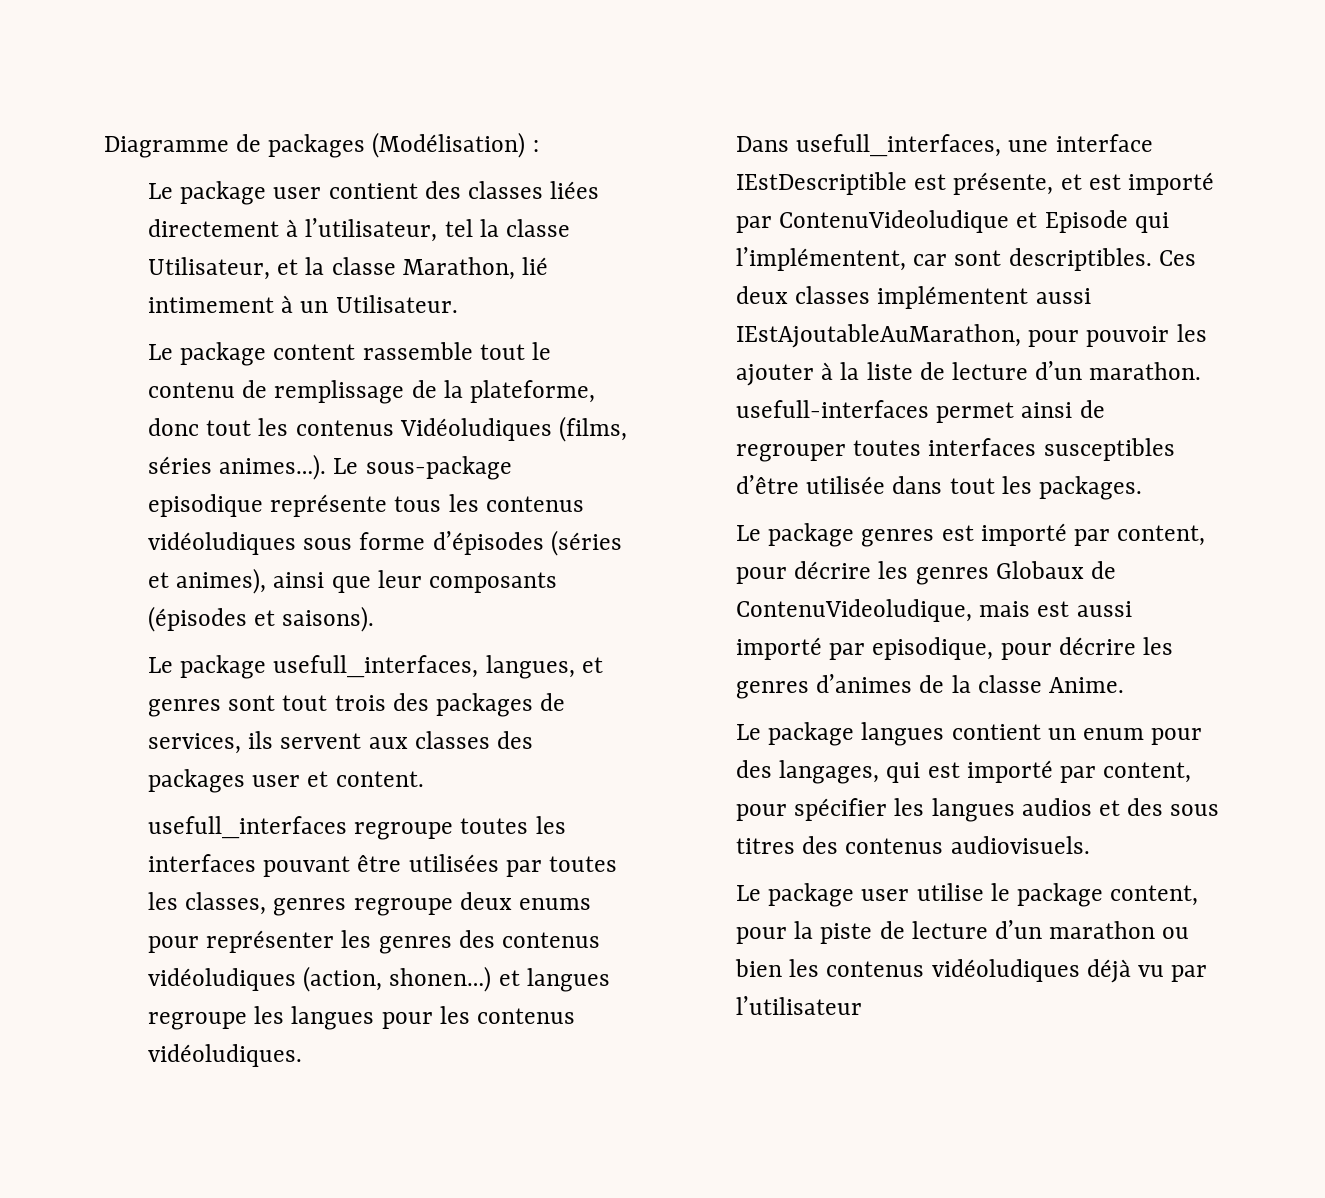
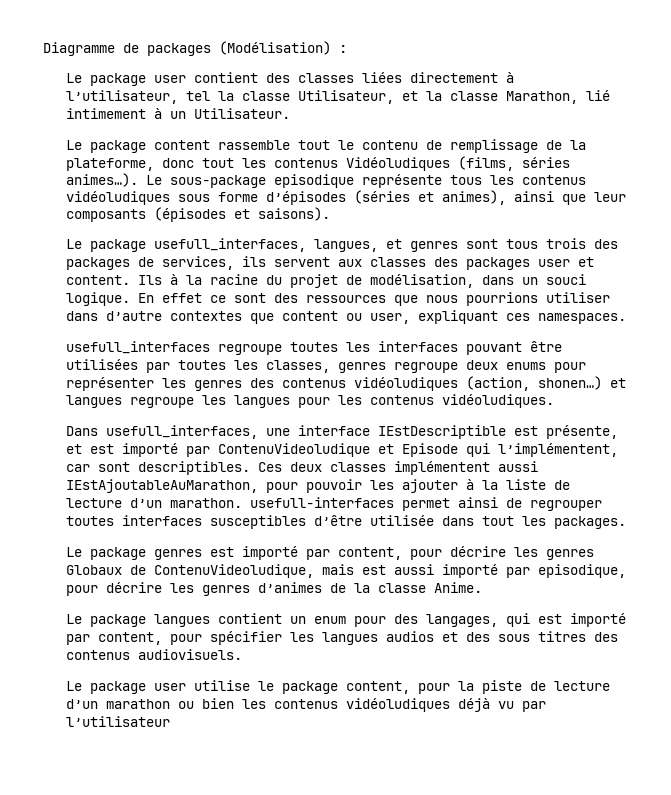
[282,695,328,711] tout -> [506,239,539,249] tous
(424, 779) none -> [138,274,587,288] [66,292,611,306] [66,310,627,324] Ils à la racine du projet de modélisation, dans un souci logique. En effet ce sont des ressources que nous pourrions utiliser dans d’autre contextes que content ou user, expliquant ces namespaces.

